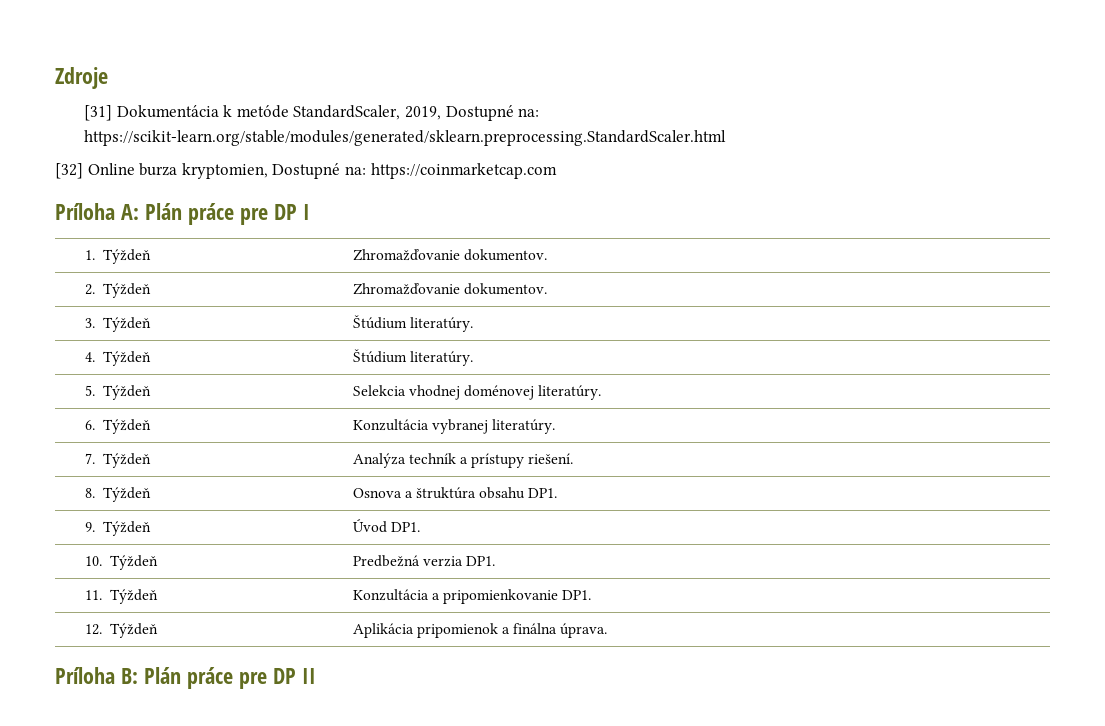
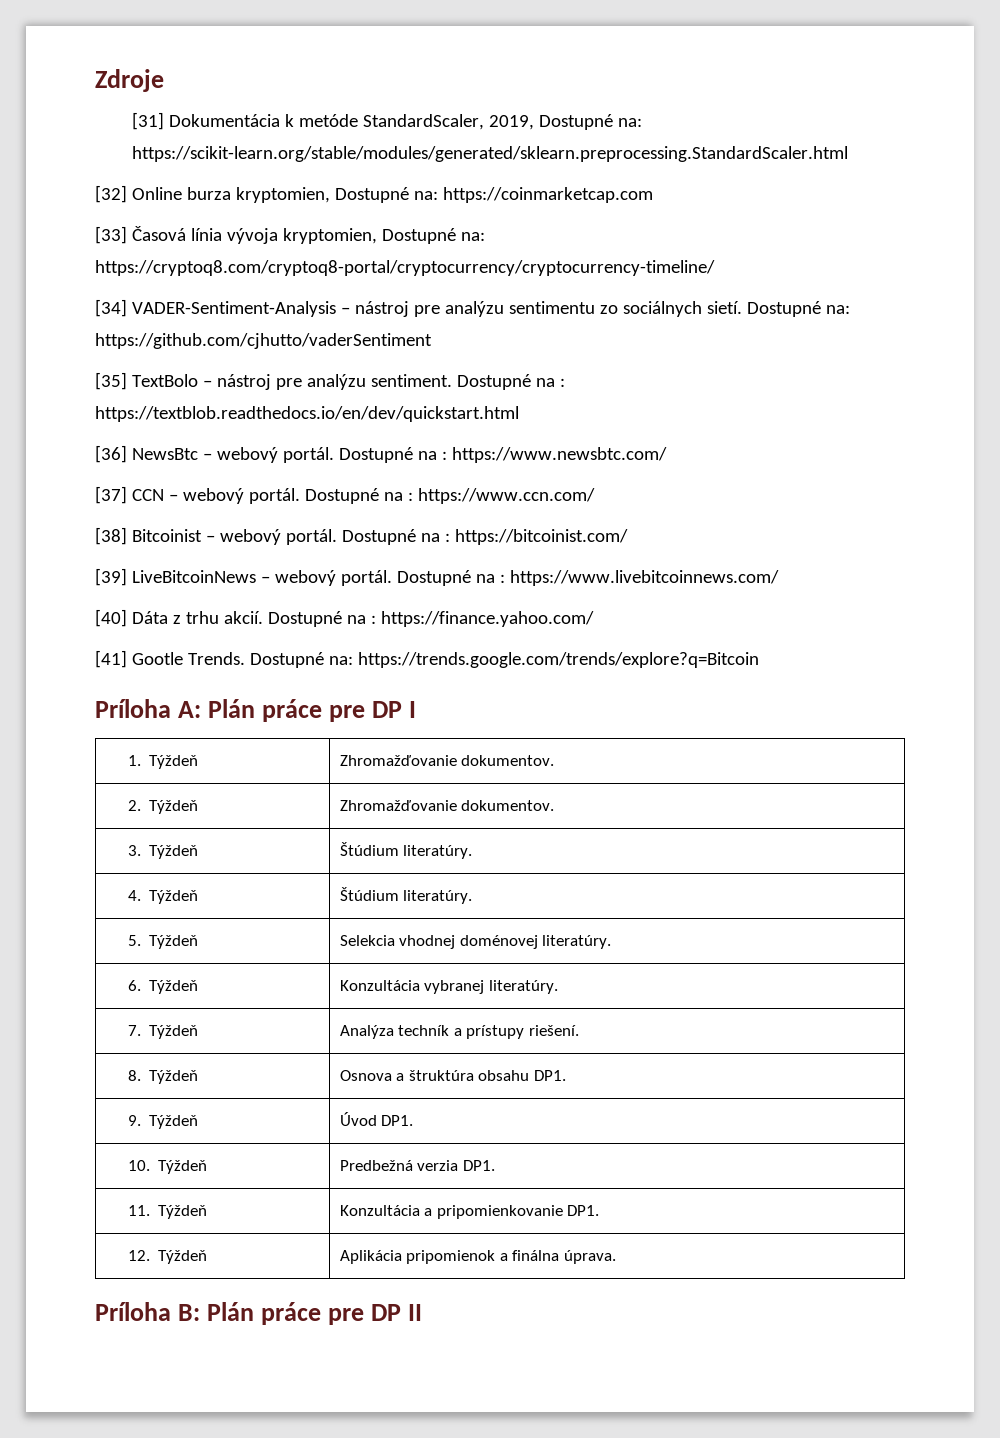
(557, 171) none -> [95,226,485,244] [95,260,715,276] [95,299,850,317] [95,333,432,349] [95,372,565,390] [95,406,519,422] [95,445,667,463] [95,486,595,504] [95,527,628,545] [95,568,779,586] [95,609,594,627] [95,650,759,668] // [33] Časová línia vývoja kryptomien, Dostupné na: https://cryptoq8.com/cryptoq8-portal/cryptocurrency/cryptocurrency-timeline/ // [34] VADER-Sentiment-Analysis – nástroj pre analýzu sentimentu zo sociálnych sietí. Dostupné na: https://github.com/cjhutto/vaderSentiment // [35] TextBolo – nástroj pre analýzu sentiment. Dostupné na : https://textblob.readthedocs.io/en/dev/quickstart.html // [36] NewsBtc – webový portál. Dostupné na : https://www.newsbtc.com/ // [37] CCN – webový portál. Dostupné na : https://www.ccn.com/ // [38] Bitcoinist – webový portál. Dostupné na : https://bitcoinist.com/ // [39] LiveBitcoinNews – webový portál. Dostupné na : https://www.livebitcoinnews.com/ // [40] Dáta z trhu akcií. Dostupné na : https://finance.yahoo.com/ // [41] Gootle Trends. Dostupné na: https://trends.google.com/trends/explore?q=Bitcoin

